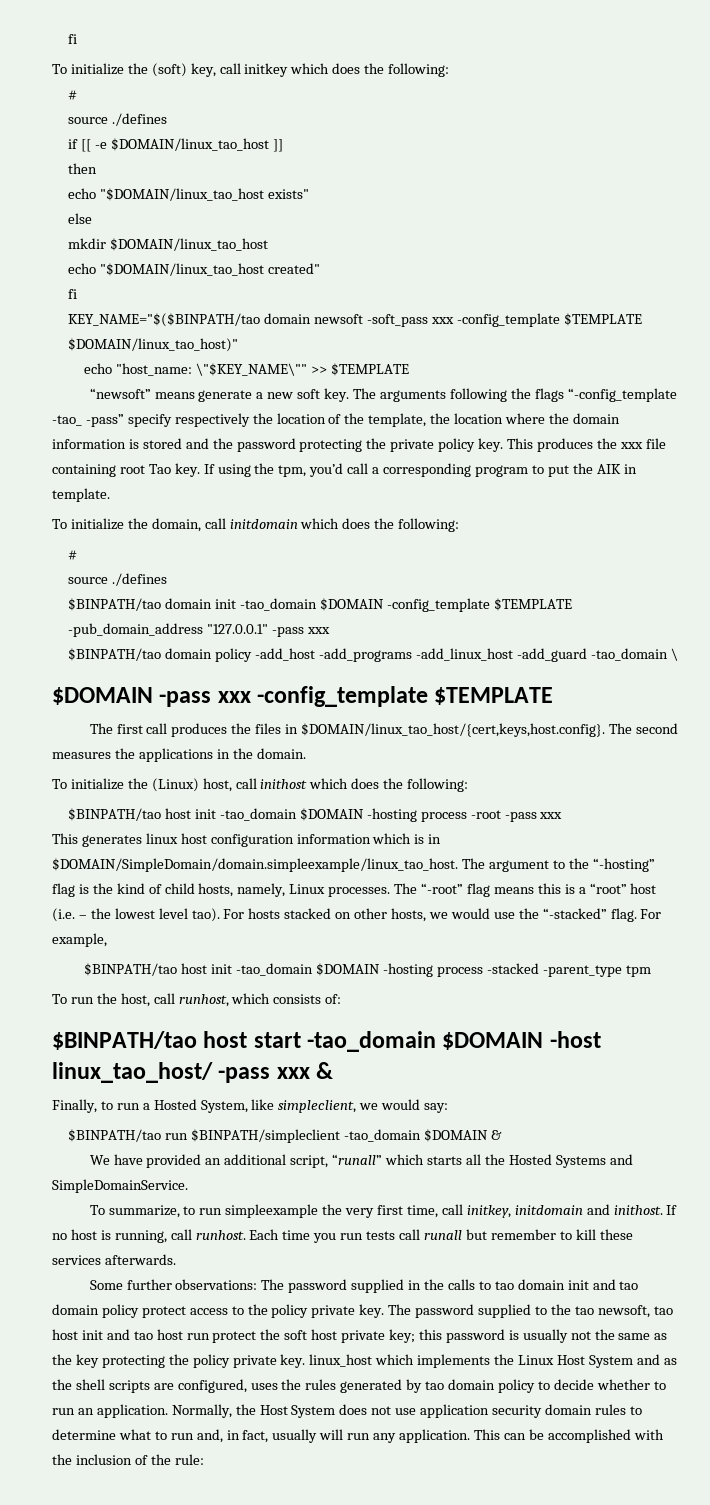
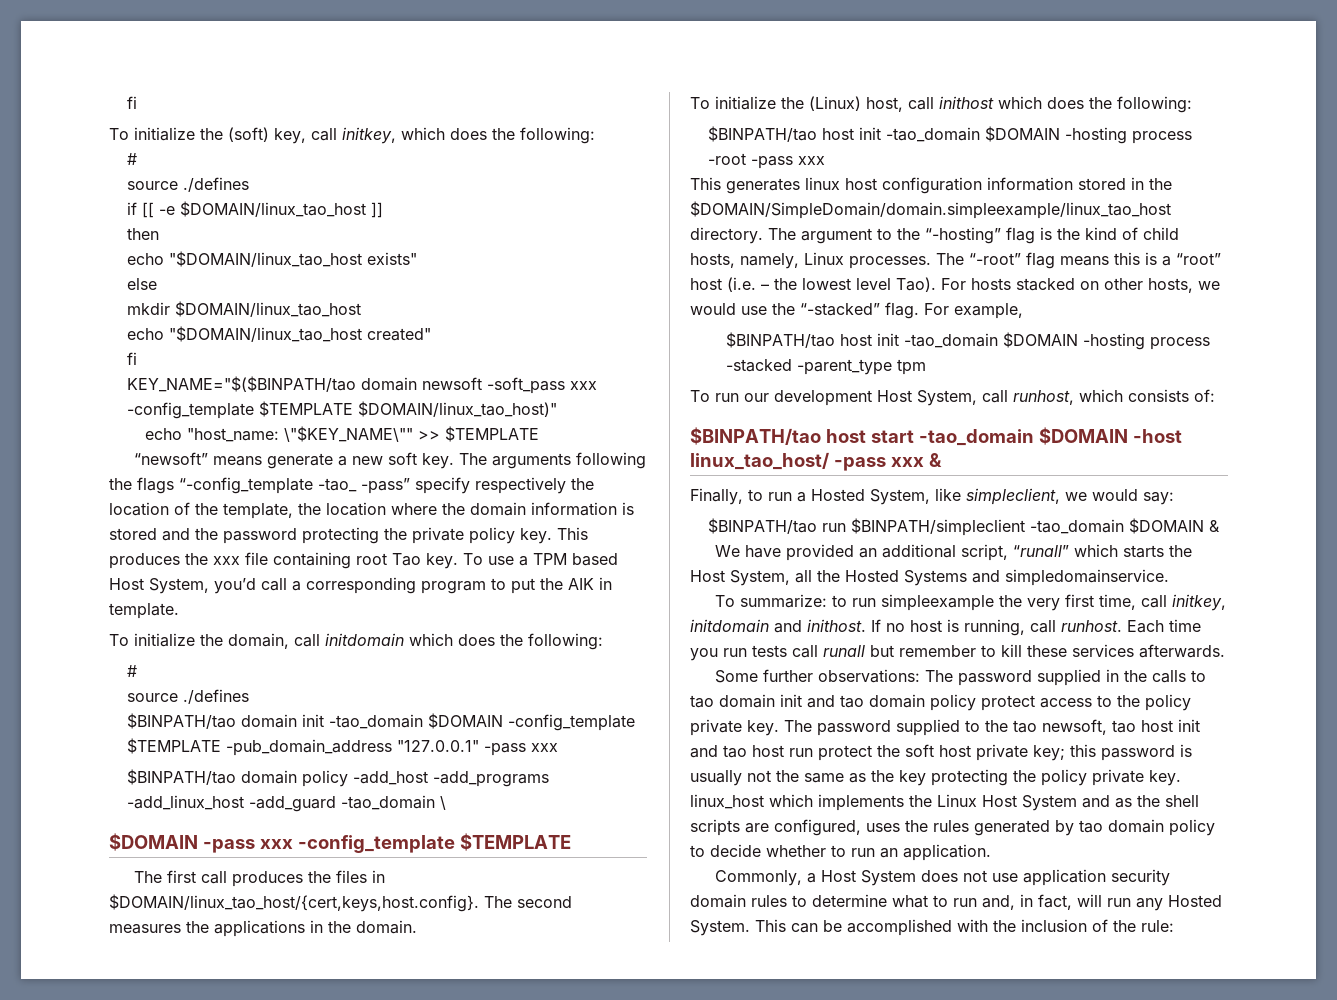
[244,63,289,77] initkey -> [342,127,396,144] initkey,
[203,463,307,477] If using the tpm, -> [463,553,618,566] [109,578,209,594] To use a TPM based Host System,
[372,833,442,844] [52,858,458,872] which is in $DOMAIN/SimpleDomain/domain.simpleexample/linux_tao_host. -> [1078,177,1172,190] [690,201,1171,219] [690,227,763,244] stored in the $DOMAIN/SimpleDomain/domain.simpleexample/linux_tao_host directory.
[191,908,220,922] tao). -> [896,277,936,292] Tao).
[96,993,150,1007] the host, -> [744,390,977,406] our development Host System,
(462, 1160) none -> [1169,545,1193,557] [690,570,790,586] the Host System,
[52,1179,188,1193] [89,1205,180,1218] SimpleDomainService. // To summarize, -> [1005,569,1169,586] [715,594,828,608] simpledomainservice. // To summarize:
[171,1404,256,1418] Normally, the -> [715,870,817,886] // Commonly, a
[272,1429,318,1443] usually -> (1072, 902) none
[399,1429,471,1443] application. -> [1168,895,1222,907] [690,920,750,936] Hosted System.

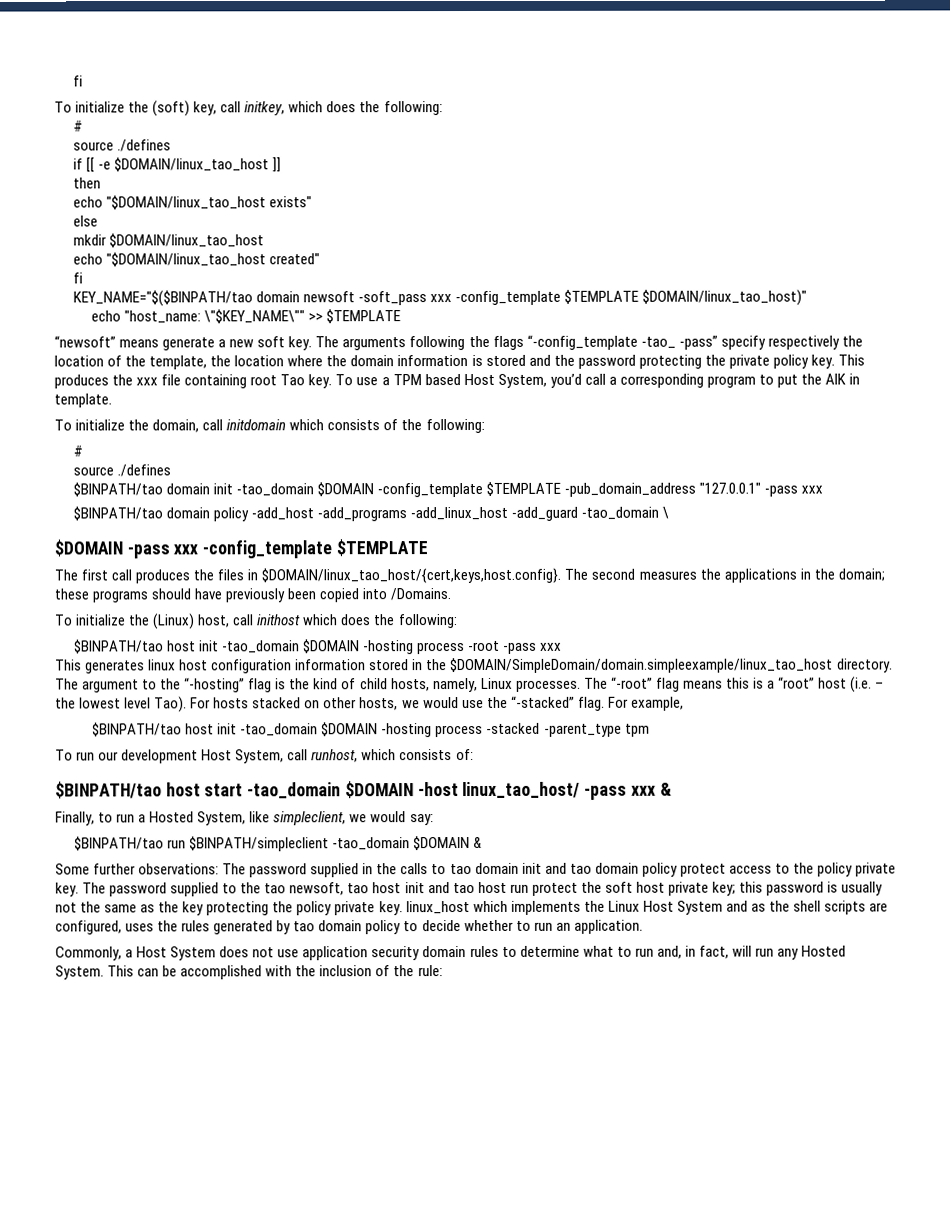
[458,634,495,646] does -> [327,419,399,431] consists of
[356,920,417,934] domain. -> [837,568,885,582] [54,588,452,603] domain; these programs should have previously been copied into /Domains.
[715,544,1193,561] [690,569,1169,586] [715,594,1227,611] [690,619,1201,636] [690,644,1225,661] // We have provided an additional script, “runall” which starts the Host System, all the Hosted Systems and simpledomainservice. // To summarize: to run simpleexample the very first time, call initkey, initdomain and inithost. If no host is running, call runhost. Each time you run tests call runall but remember to kill these services afterwards. -> (482, 842) none

